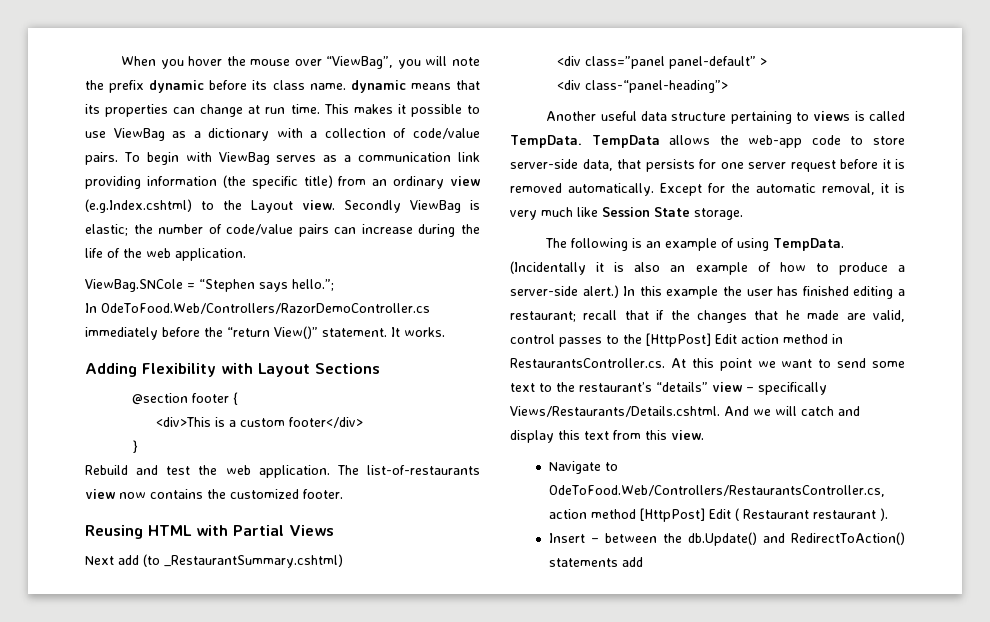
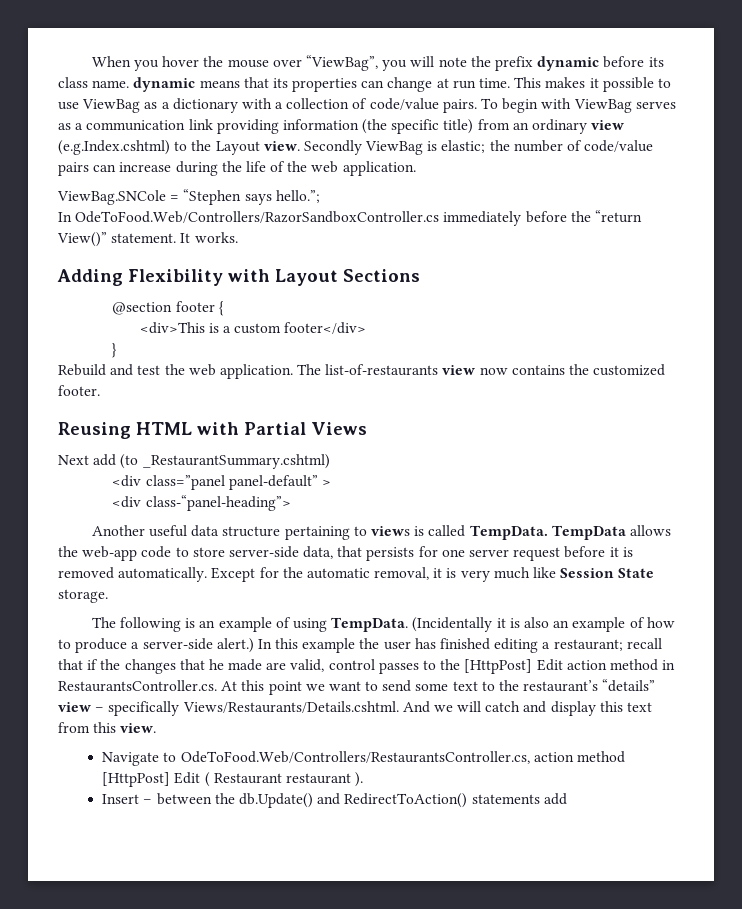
[101,303,430,314] OdeToFood.Web/Controllers/RazorDemoController.cs -> [75,211,440,223] OdeToFood.Web/Controllers/RazorSandboxController.cs

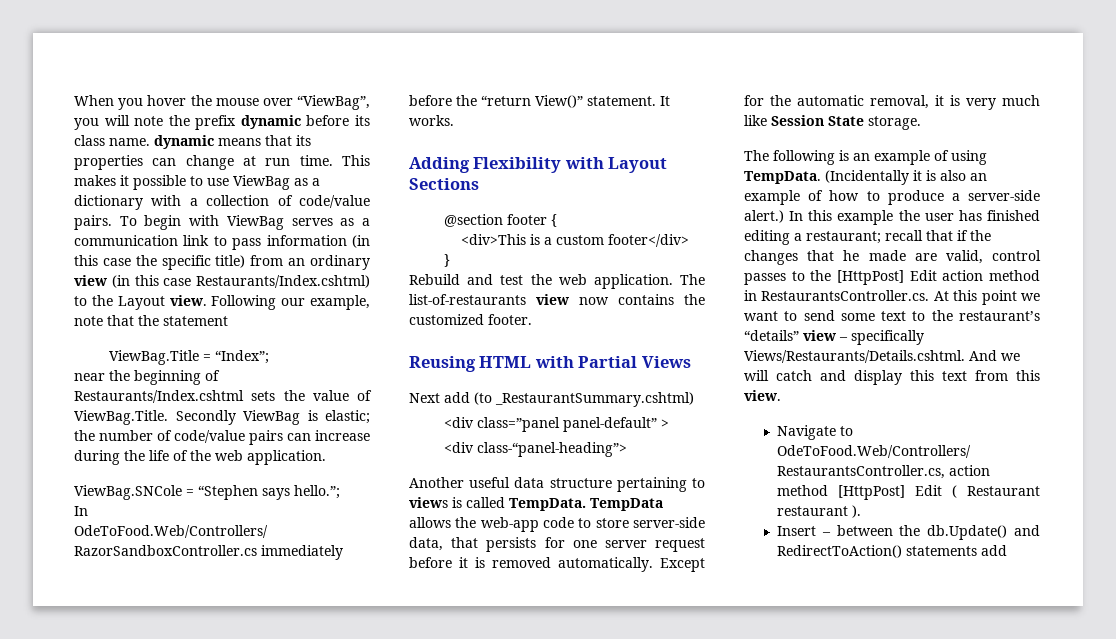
[216,119,388,134] providing information (the -> [213,235,370,250] [74,255,157,266] to pass information (in this case the
[58,140,300,155] (e.g.Index.cshtml) to the Layout view. -> [111,275,370,288] [74,295,370,310] [74,315,228,326] [108,350,269,365] [74,370,220,385] [74,390,372,403] [74,410,168,425] (in this case Restaurants/Index.cshtml) to the Layout view. Following our example, note that the statement // ViewBag.Title = “Index”; // near the beginning of Restaurants/Index.cshtml sets the value of ViewBag.Title.

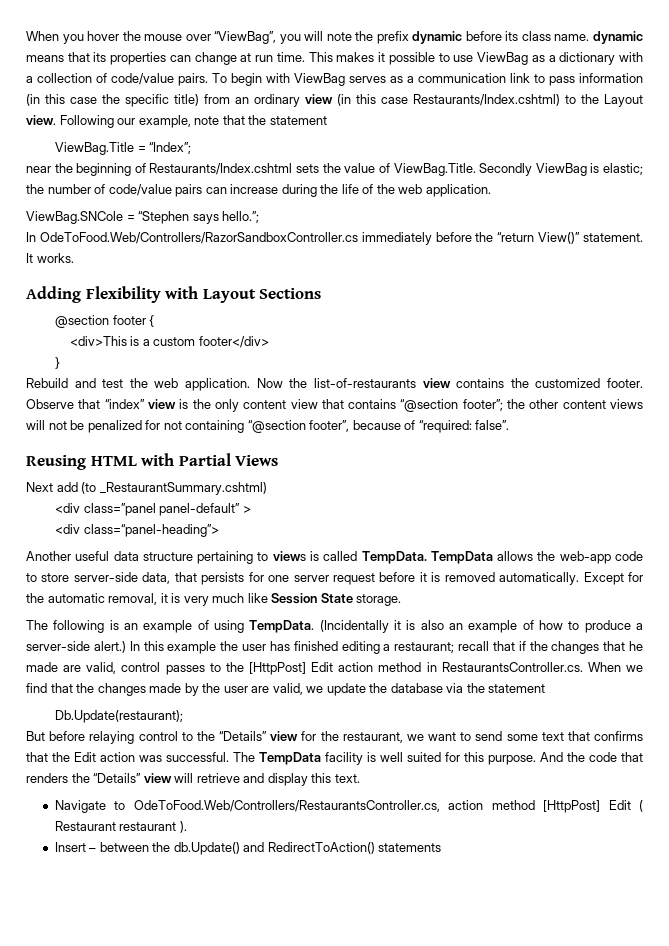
[680,274,705,285] The -> [256,378,308,388] Now the
[579,297,609,305] now -> (451, 383) none
(532, 319) none -> [26,399,643,412] [26,420,510,433] Observe that “index” view is the only content view that contains “@section footer”; the other content views will not be penalized for not containing “@section footer”, because of “required: false”.
[476,442,627,457] class-“panel-heading”> -> [83,524,219,537] class=“panel-heading”>
[933,290,1017,305] At this point -> [587,662,643,672] [26,683,546,696] [55,710,184,723] [26,731,403,744] When we find that the changes made by the user are valid, we update the database via the statement // Db.Update(restaurant); // But before relaying control to the “Details” view for the restaurant,
[912,310,1040,321] [744,330,924,345] [744,350,1020,363] [744,370,1040,385] [744,390,781,401] to the restaurant’s “details” view – specifically Views/Restaurants/Details.cshtml. And we will catch and display this text from this view. -> [567,731,643,741] [26,752,643,765] [26,773,360,786] that confirms that the Edit action was successful. The TempData facility is well suited for this purpose. And the code that renders the “Details” view will retrieve and display this text.
[980,545,1007,556] add -> (442, 847) none

